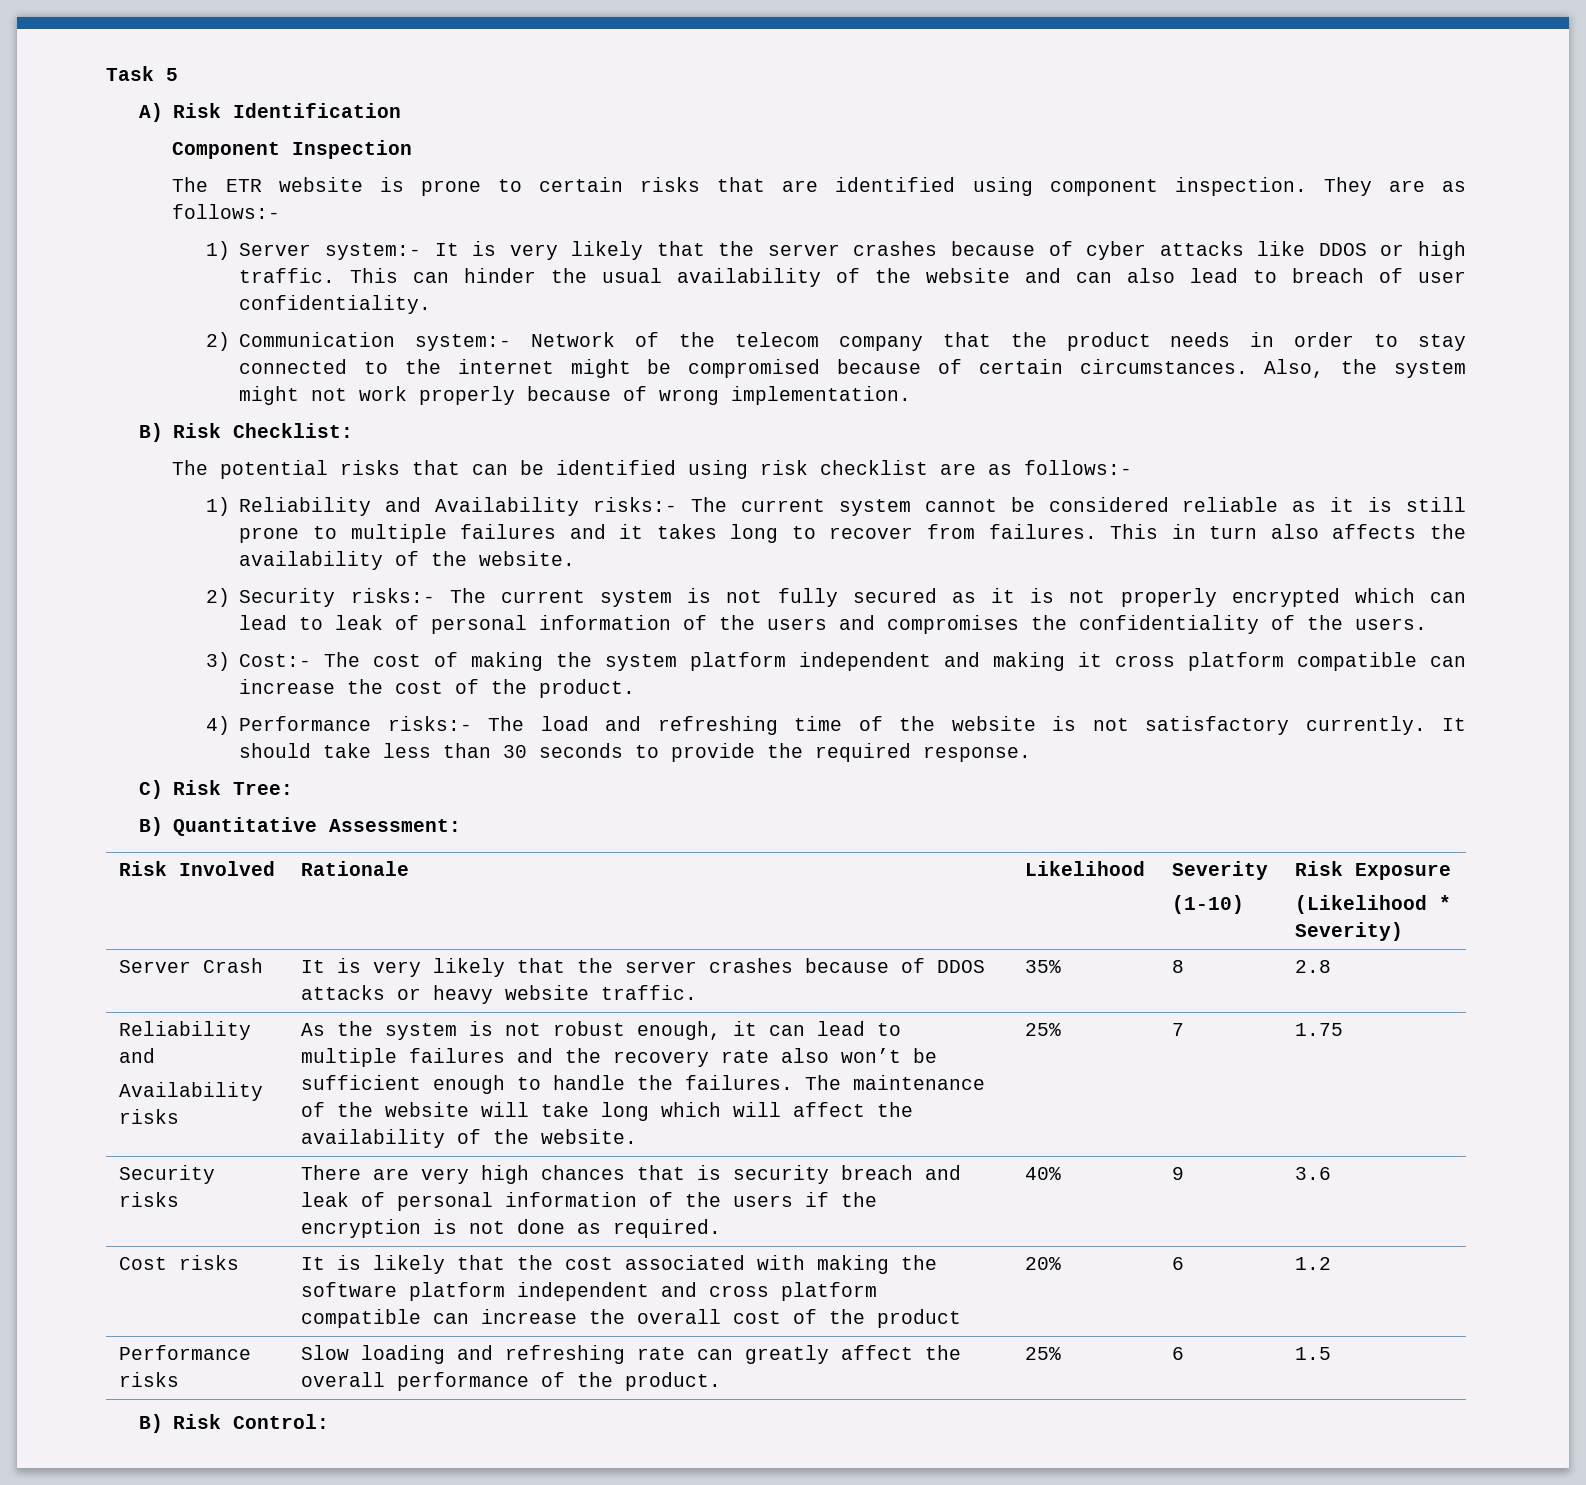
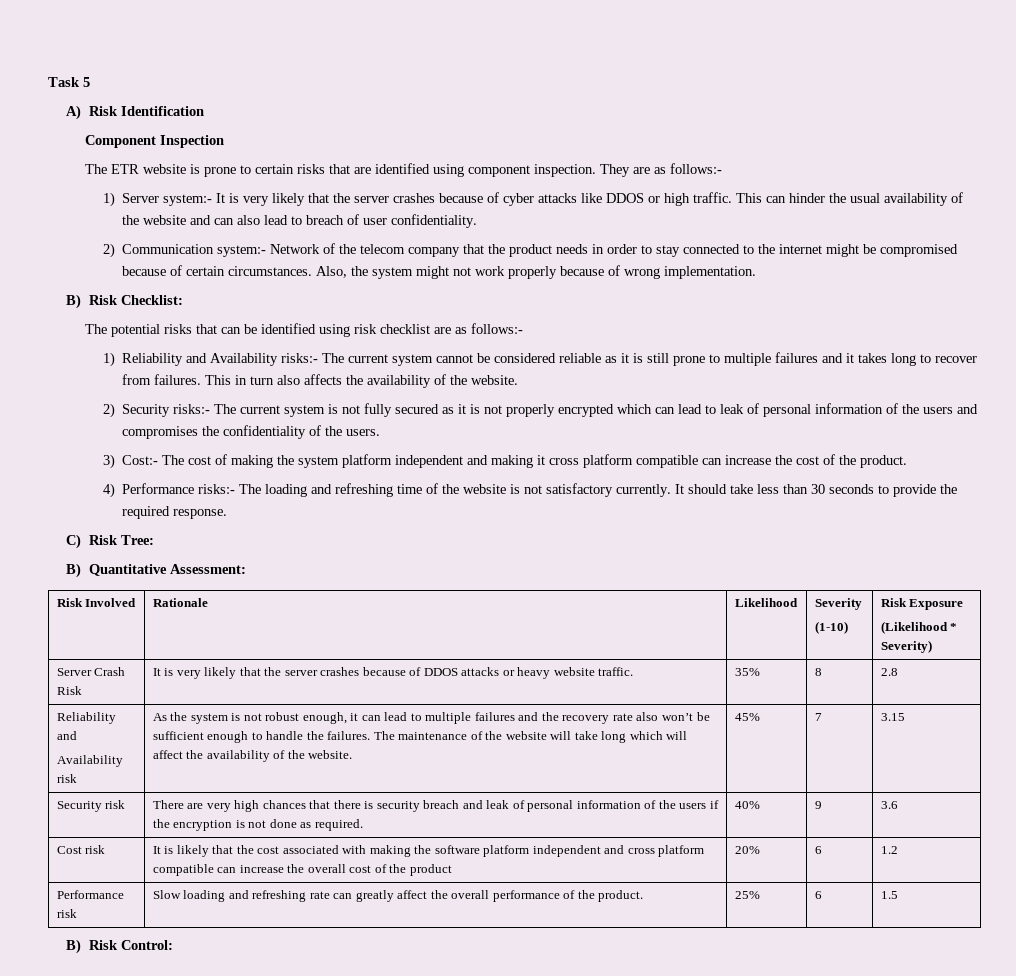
[540,716,589,731] load -> [265,484,308,497] loading
(264, 965) none -> [56,686,82,695] Risk
[119,1109,180,1124] risks -> [56,774,77,783] risk
[1025,1023,1062,1036] 25% -> [734,713,760,721] 45%
[1295,1023,1344,1036] [119,1165,216,1184] [119,1192,180,1207] 1.75 // Security risks -> [880,713,905,721] [56,800,126,812] 3.15 // Security risk
(686, 1172) none -> [333,800,361,809] there
[179,1255,240,1270] risks -> [85,845,106,854] risk
[119,1372,180,1387] risks -> [56,909,77,918] risk

